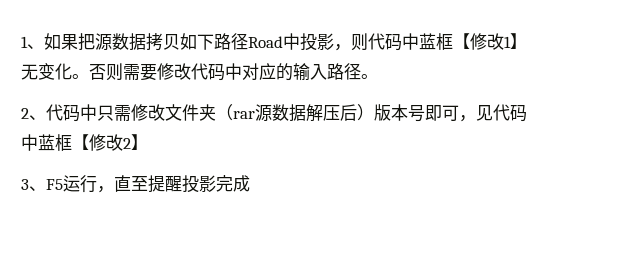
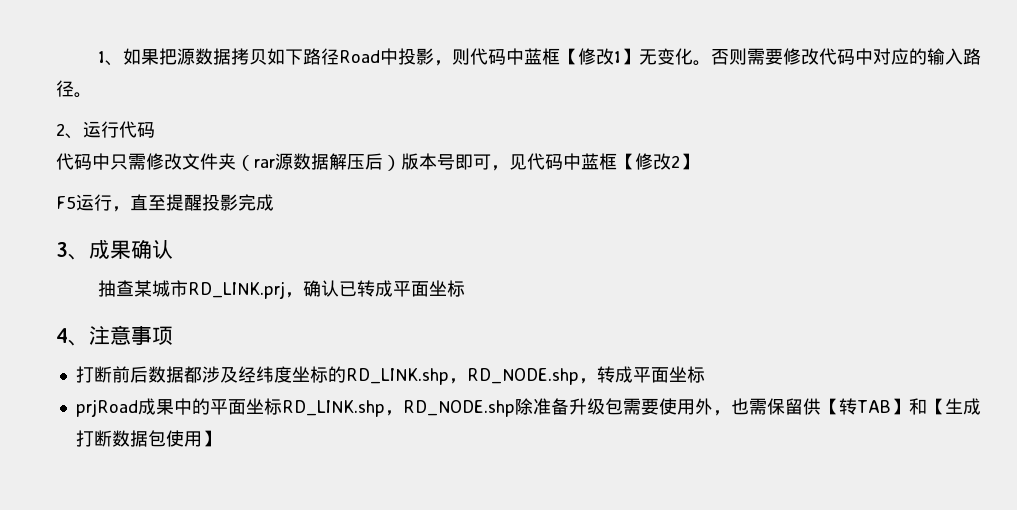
(46, 117) none -> [83,121,155,138] 运行代码 //
[21,179,46,191] 3、 -> (698, 161) none
(250, 183) none -> [56,240,173,260] [98,280,466,299] [56,325,173,346] [75,366,705,385] [75,398,981,417] [75,430,220,447] // 3、成果确认 // 抽查某城市RD_LINK.prj，确认已转成平面坐标 // 4、注意事项 // 打断前后数据都涉及经纬度坐标的RD_LINK.shp，RD_NODE.shp，转成平面坐标 // prjRoad成果中的平面坐标RD_LINK.shp，RD_NODE.shp除准备升级包需要使用外，也需保留供【转TAB】和【生成打断数据包使用】

